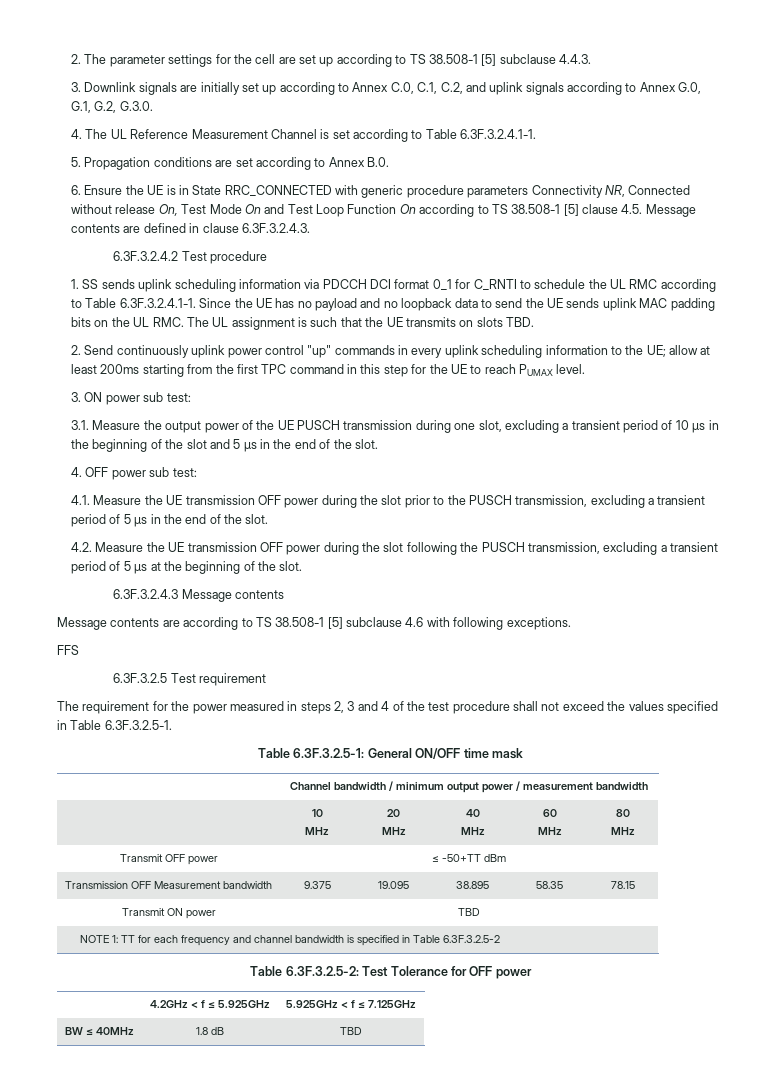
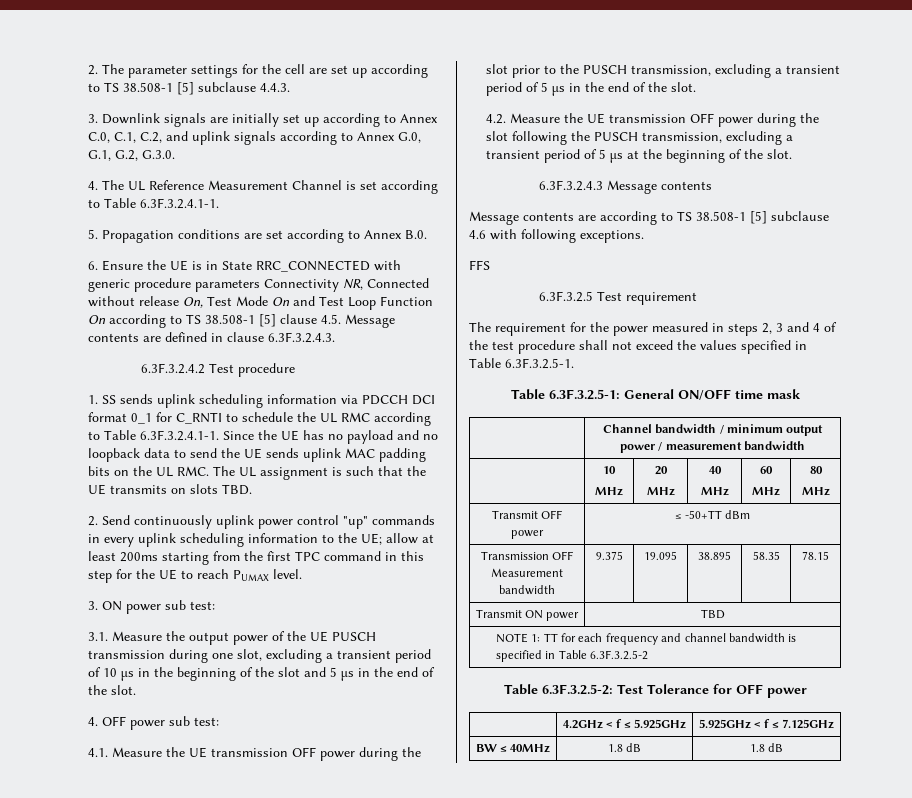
[340,1027,362,1035] TBD -> [749,743,784,752] 1.8 dB

